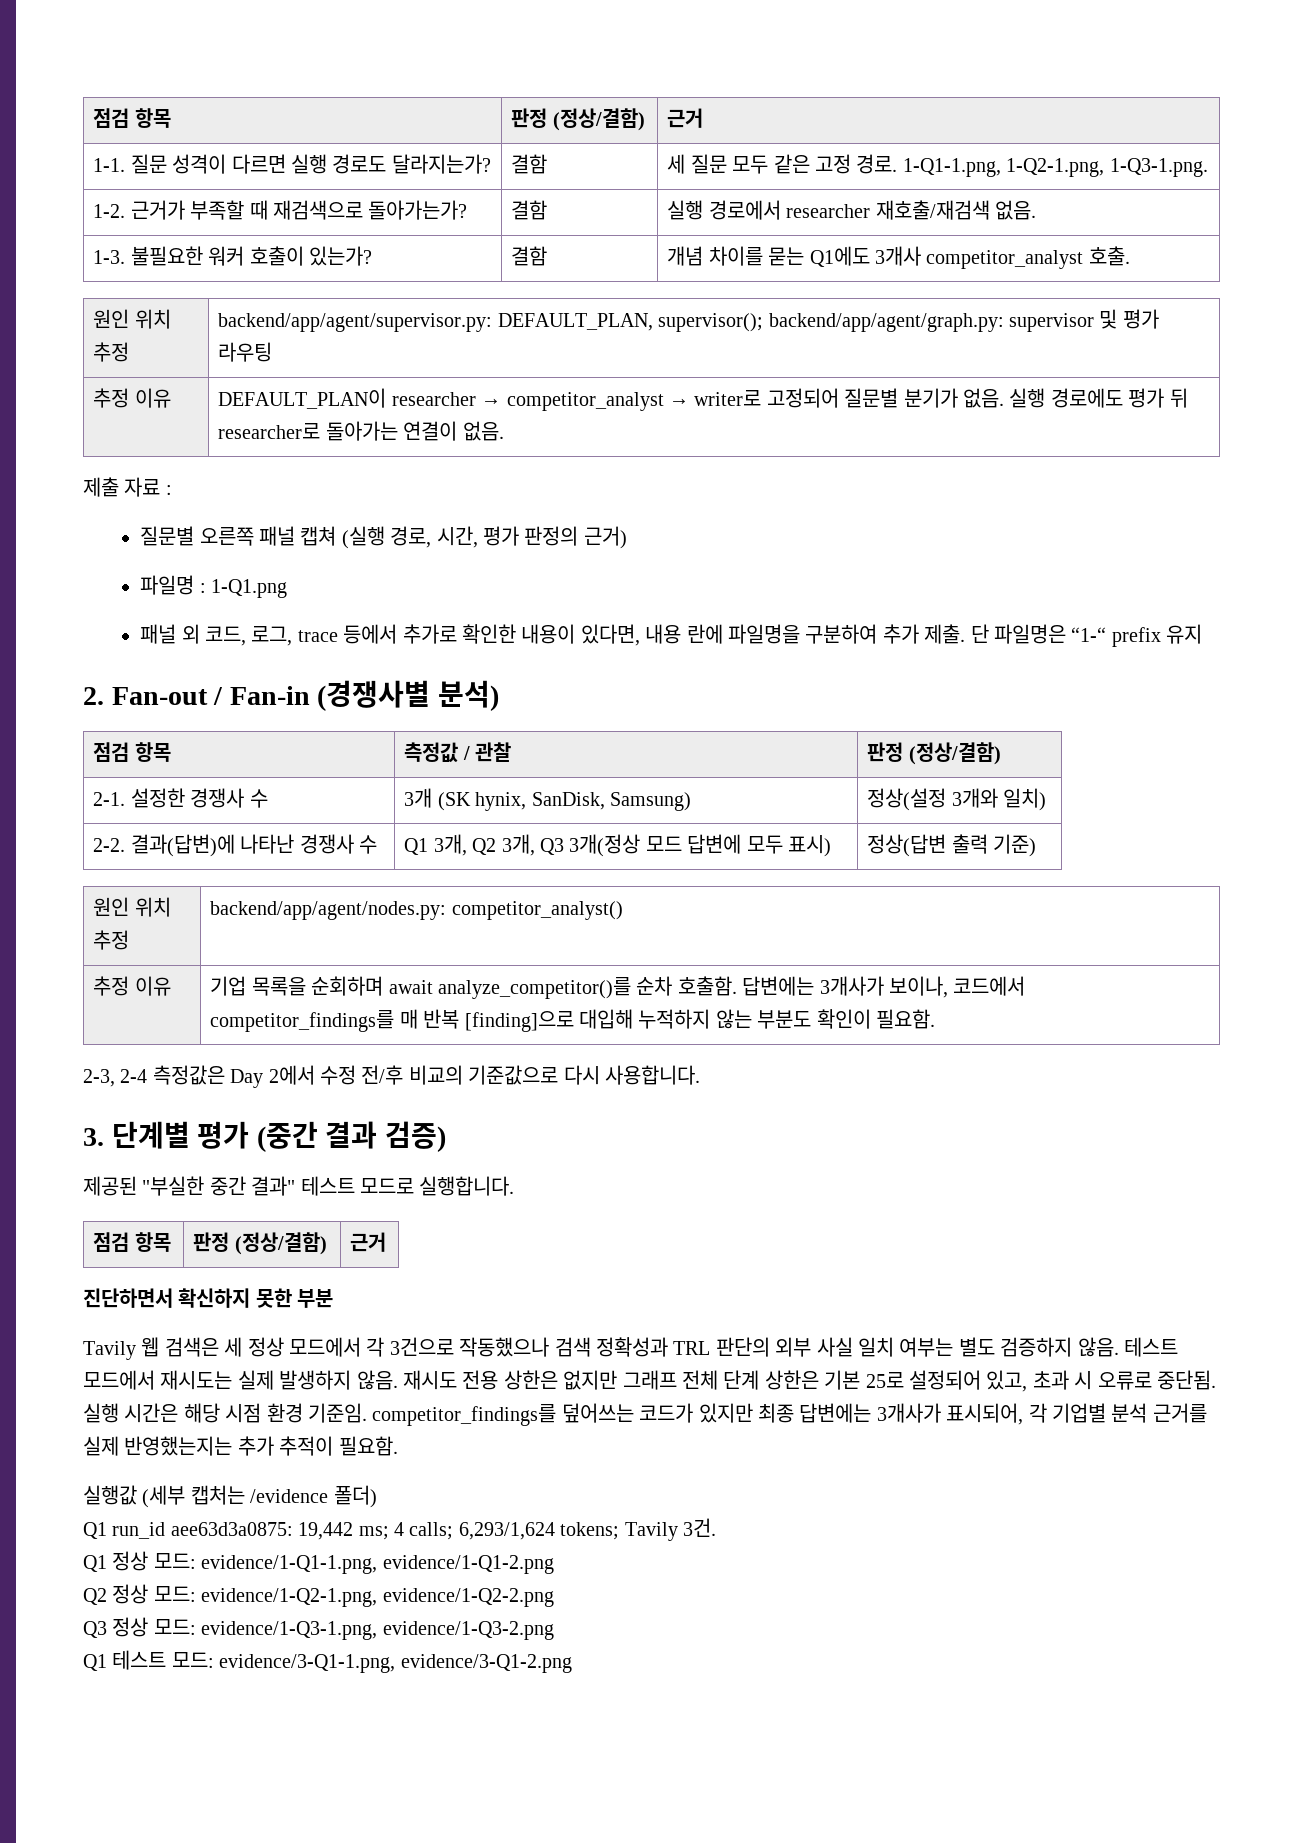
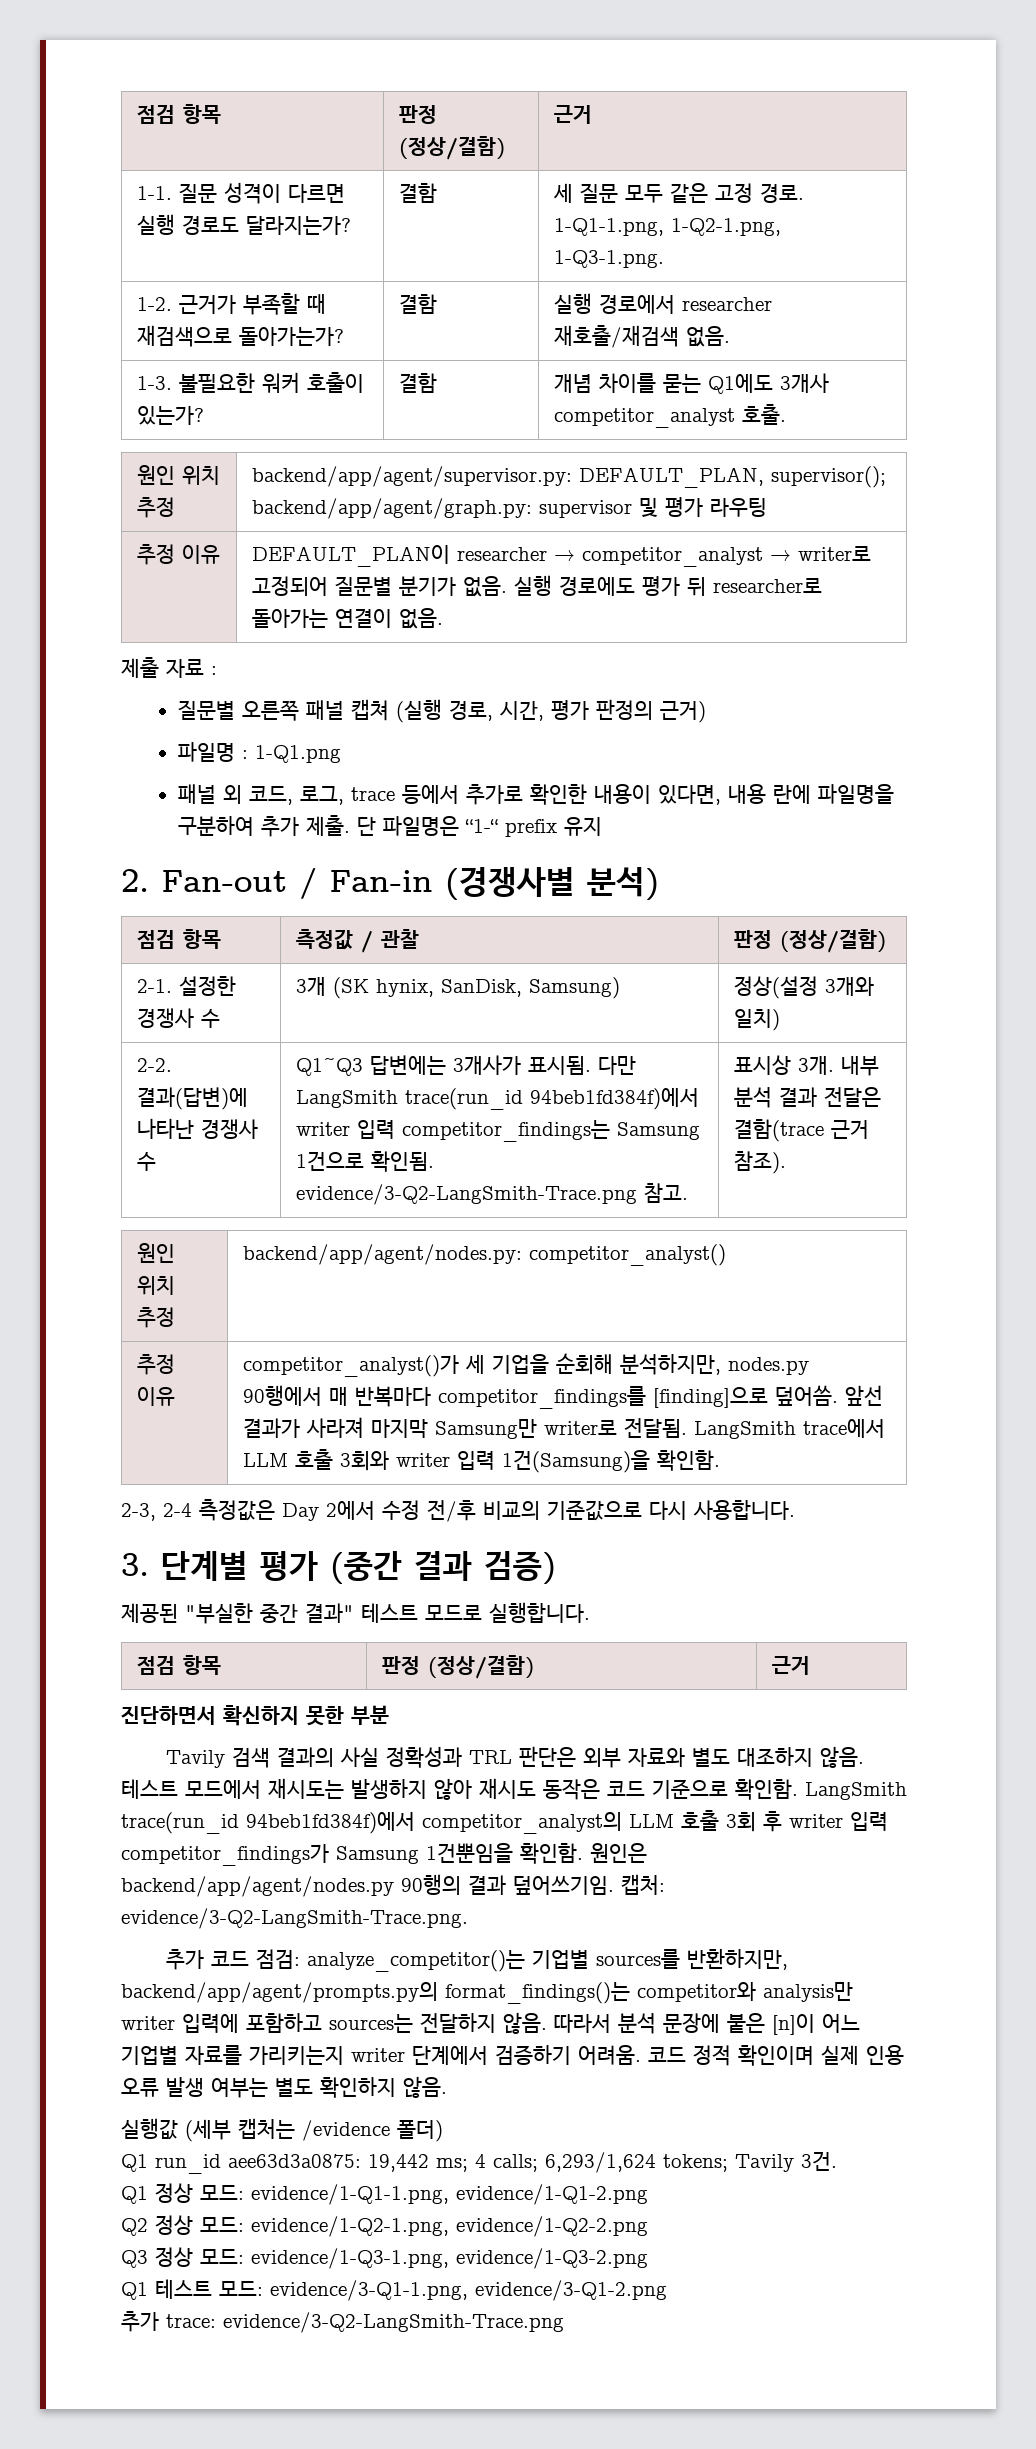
[404,834,831,857] [867,834,1037,857] Q1 3개, Q2 3개, Q3 3개(정상 모드 답변에 모두 표시) | 정상(답변 출력 기준) -> [295,1055,636,1076] [295,1088,699,1110] [295,1120,700,1142] [295,1151,434,1172] [295,1183,688,1205] [733,1055,879,1076] [733,1087,881,1108] [733,1119,869,1142] [733,1151,786,1174] Q1~Q3 답변에는 3개사가 표시됨. 다만 LangSmith trace(run_id 94beb1fd384f)에서 writer 입력 competitor_findings는 Samsung 1건으로 확인됨. evidence/3-Q2-LangSmith-Trace.png 참고. | 표시상 3개. 내부 분석 결과 전달은 결함(trace 근거 참조).
[210,976,1026,999] [210,1009,935,1032] 기업 목록을 순회하며 await analyze_competitor()를 순차 호출함. 답변에는 3개사가 보이나, 코드에서 competitor_findings를 매 반복 [finding]으로 대입해 누적하지 않는 부분도 확인이 필요함. -> [242,1353,809,1377] [242,1385,883,1409] [242,1417,885,1439] [242,1449,720,1473] competitor_analyst()가 세 기업을 순회해 분석하지만, nodes.py 90행에서 매 반복마다 competitor_findings를 [finding]으로 덮어씀. 앞선 결과가 사라져 마지막 Samsung만 writer로 전달됨. LangSmith trace에서 LLM 호출 3회와 writer 입력 1건(Samsung)을 확인함.
[141,1337,1178,1357] [83,1370,1216,1392] [83,1403,1207,1426] [83,1436,398,1456] 웹 검색은 세 정상 모드에서 각 3건으로 작동했으나 검색 정확성과 TRL 판단의 외부 사실 일치 여부는 별도 검증하지 않음. 테스트 모드에서 재시도는 실제 발생하지 않음. 재시도 전용 상한은 없지만 그래프 전체 단계 상한은 기본 25로 설정되어 있고, 초과 시 오류로 중단됨. 실행 시간은 해당 시점 환경 기준임. competitor_findings를 덮어쓰는 코드가 있지만 최종 답변에는 3개사가 표시되어, 각 기업별 분석 근거를 실제 반영했는지는 추가 추적이 필요함. -> [232,1746,865,1768] [121,1778,907,1800] [121,1810,888,1834] [121,1843,647,1866] [121,1874,665,1897] [121,1908,468,1929] [166,1948,789,1972] [121,1982,853,2004] [121,2012,860,2035] [121,2045,904,2066] [121,2076,447,2098] 검색 결과의 사실 정확성과 TRL 판단은 외부 자료와 별도 대조하지 않음. 테스트 모드에서 재시도는 발생하지 않아 재시도 동작은 코드 기준으로 확인함. LangSmith trace(run_id 94beb1fd384f)에서 competitor_analyst의 LLM 호출 3회 후 writer 입력 competitor_findings가 Samsung 1건뿐임을 확인함. 원인은 backend/app/agent/nodes.py 90행의 결과 덮어쓰기임. 캡처: evidence/3-Q2-LangSmith-Trace.png. // 추가 코드 점검: analyze_competitor()는 기업별 sources를 반환하지만, backend/app/agent/prompts.py의 format_findings()는 competitor와 analysis만 writer 입력에 포함하고 sources는 전달하지 않음. 따라서 분석 문장에 붙은 [n]이 어느 기업별 자료를 가리키는지 writer 단계에서 검증하기 어려움. 코드 정적 확인이며 실제 인용 오류 발생 여부는 별도 확인하지 않음.
(572, 1663) none -> [121,2311,564,2333] // 추가 trace: evidence/3-Q2-LangSmith-Trace.png

